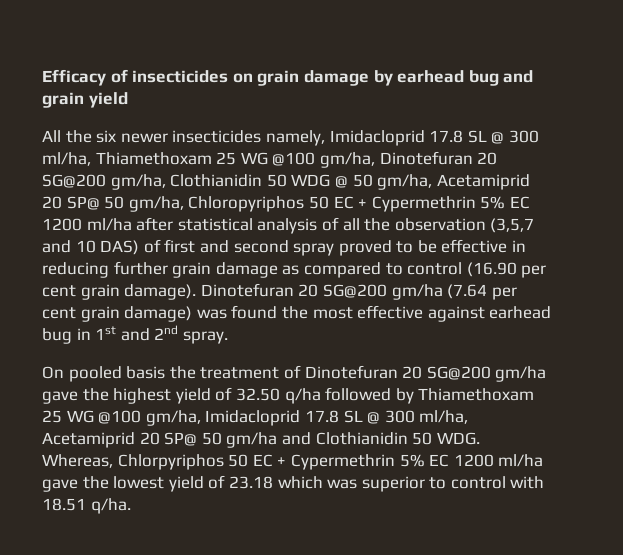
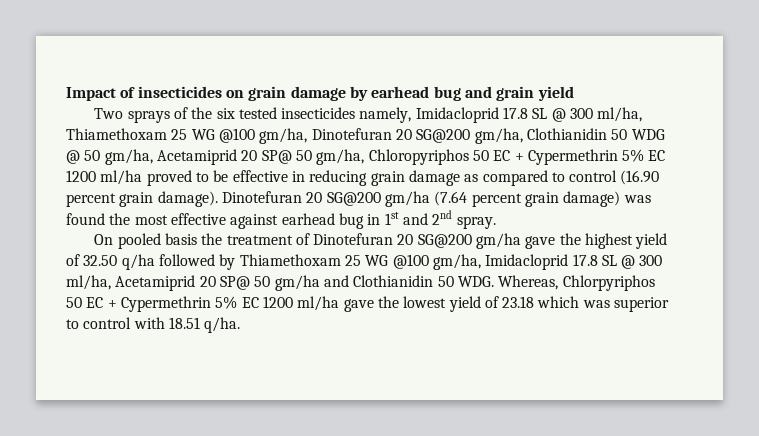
[42,69,106,86] Efficacy -> [66,87,116,101] Impact
[42,130,61,142] All -> [94,107,188,123] Two sprays of
[120,133,168,143] newer -> [238,107,277,119] tested
[136,217,535,234] [42,239,335,256] after statistical analysis of all the observation (3,5,7 and 10 DAS) of first and second spray -> (143, 177) none
[113,261,168,275] further -> (368, 178) none
[521,265,547,278] [42,285,76,297] per cent -> [66,193,116,207] percent
[491,287,517,300] [42,307,76,319] per cent -> [471,193,522,207] percent

